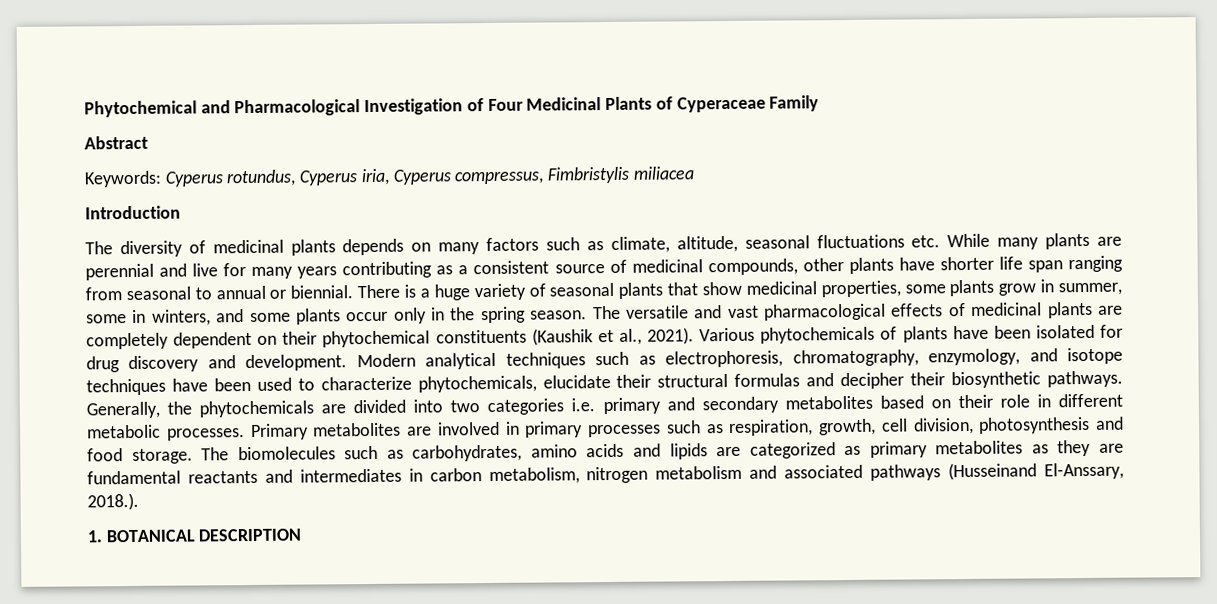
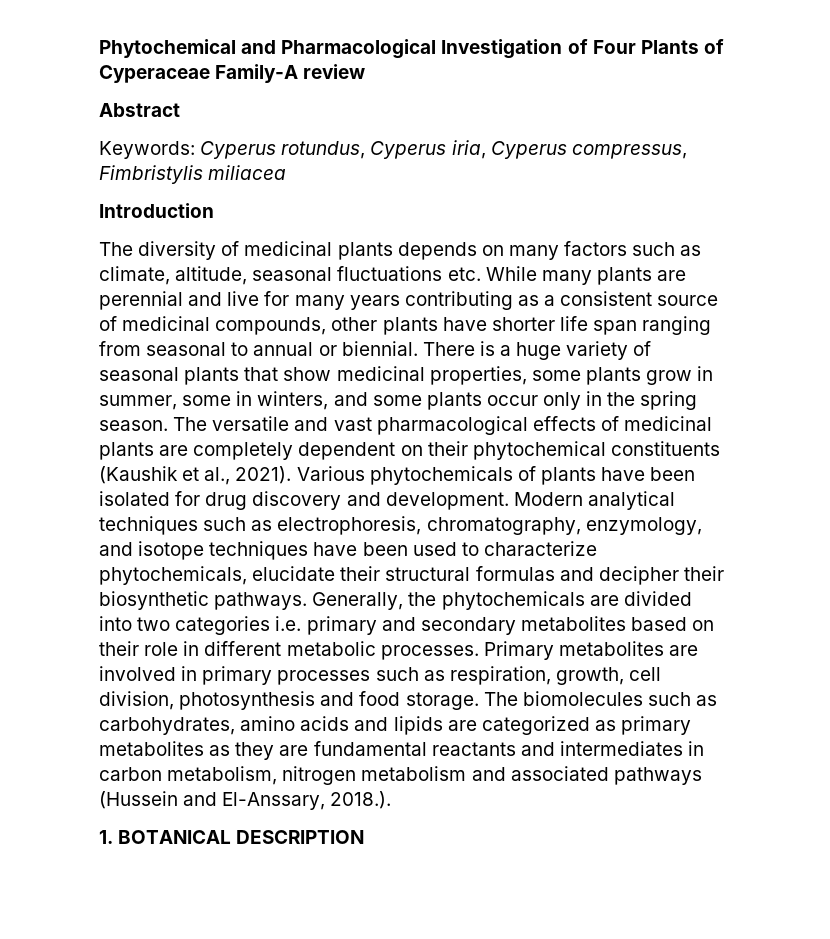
[526,97,602,111] Medicinal -> (636, 47) none
[769,95,820,112] Family -> [215,64,366,83] Family-A review
[948,462,1038,481] (Husseinand -> [99,791,218,809] (Hussein and

